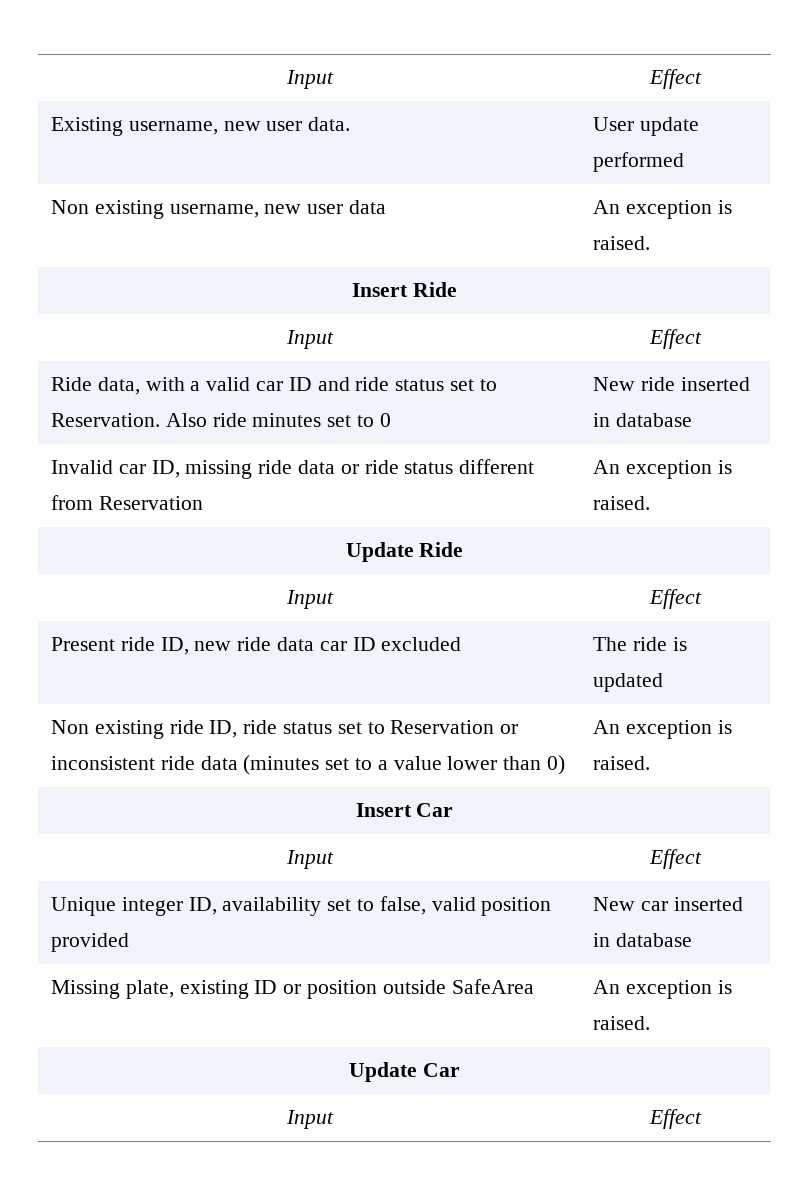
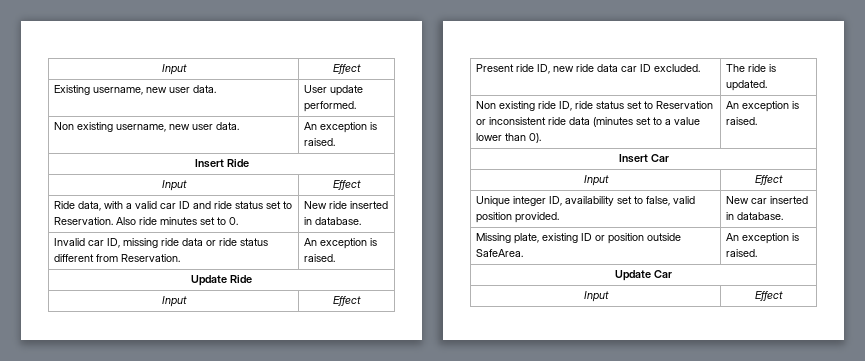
[593,152,685,172] performed -> [304,101,357,112] performed.
[349,200,387,214] data -> [216,122,240,130] data.
[379,413,391,427] 0 -> [229,217,239,225] 0.
[615,413,692,427] database -> [315,217,362,225] database.
[98,496,203,510] Reservation -> [121,254,181,262] Reservation.
[381,637,462,651] excluded -> [654,64,701,72] excluded.
[593,673,664,692] updated -> [726,80,768,91] updated.
[547,755,566,775] 0) -> [529,133,542,143] 0).
[51,933,130,952] provided -> [515,212,560,223] provided.
[615,933,692,947] database -> [737,212,784,220] database.
[451,979,534,994] SafeArea -> [476,249,524,257] SafeArea.

